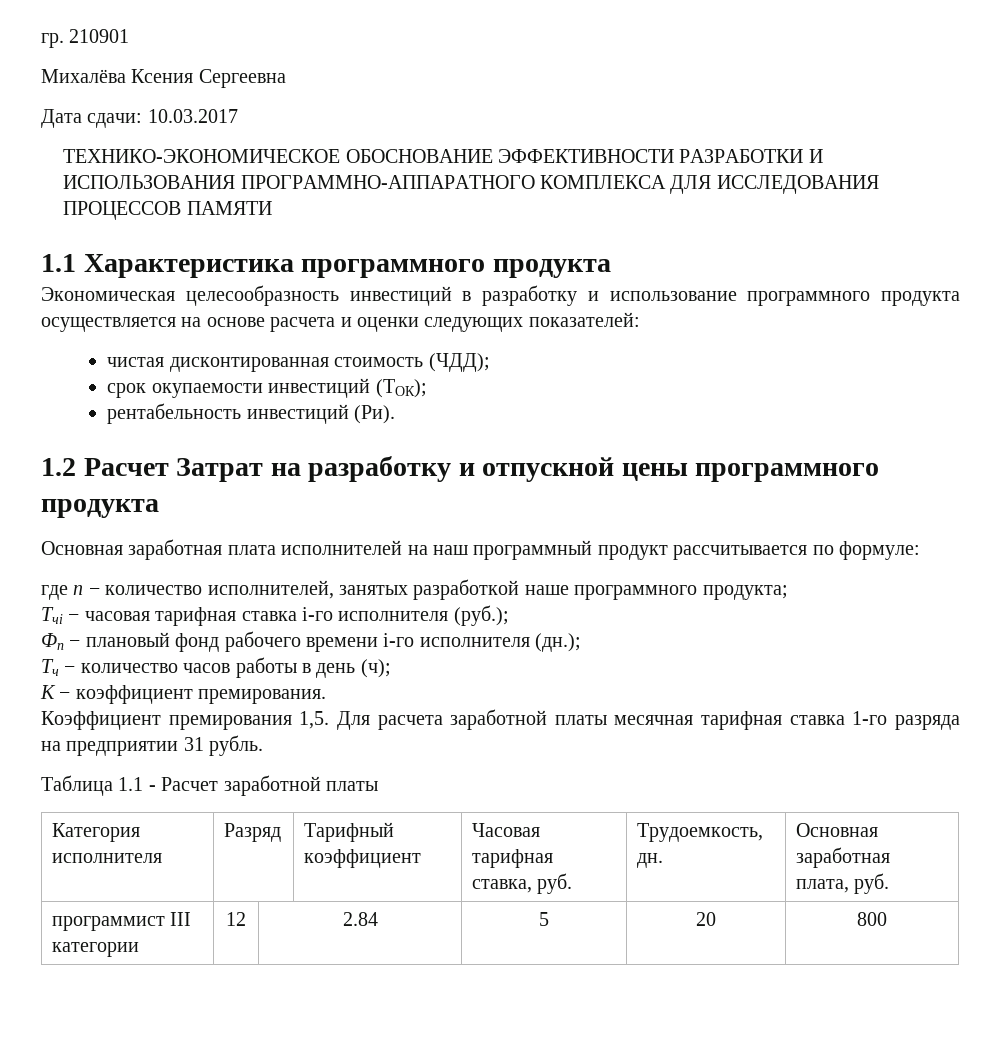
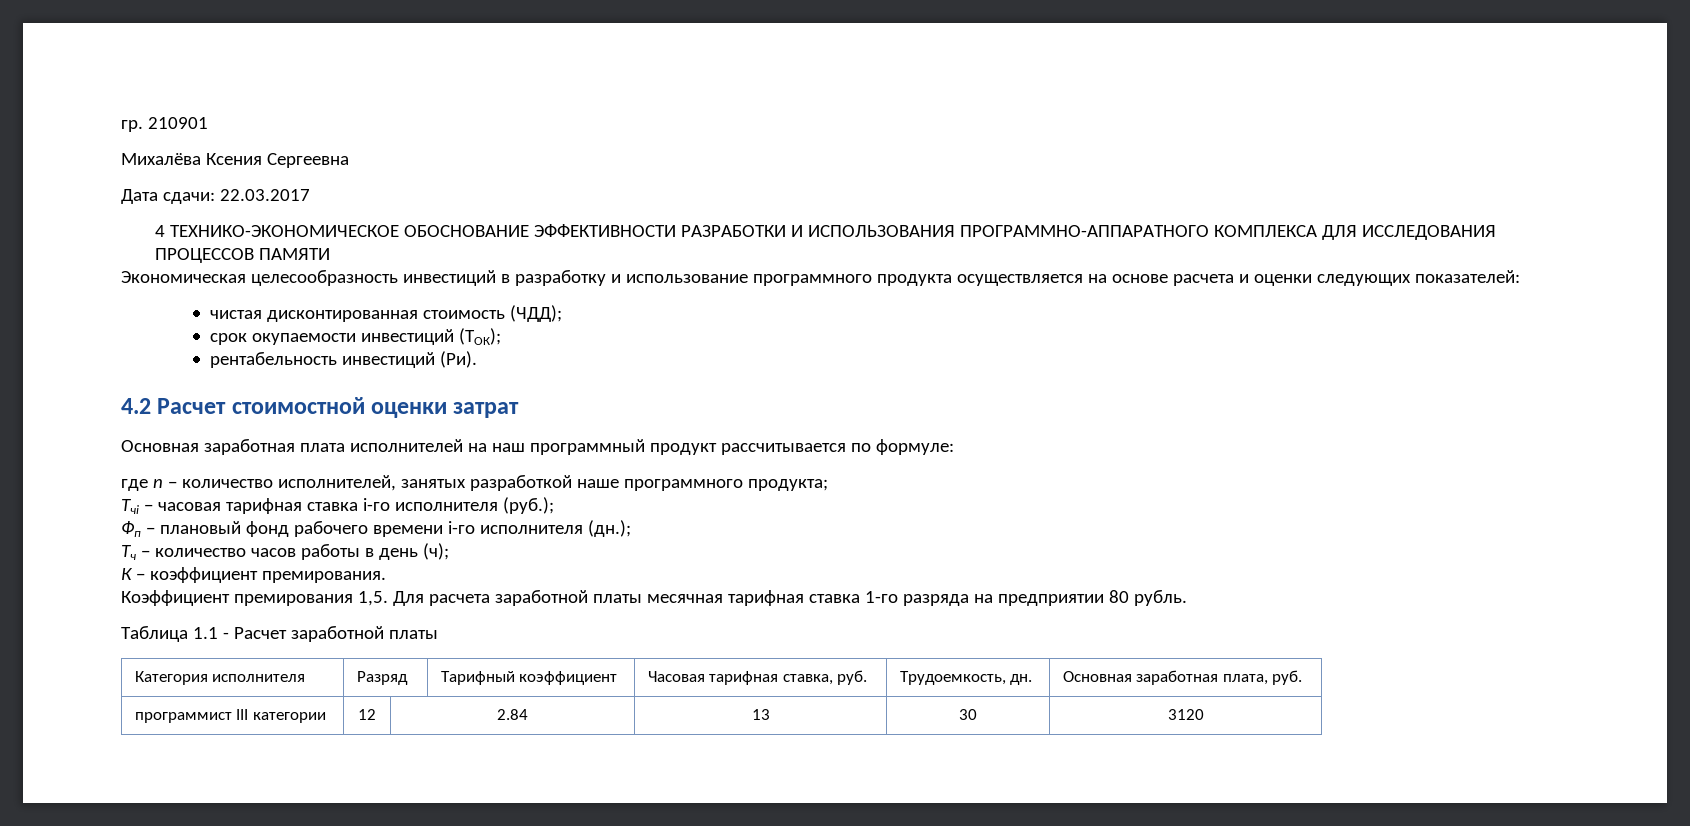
[147,109,238,123] 10.03.2017 // -> [219,189,310,201] [155,225,166,237] 22.03.2017 // 4
[41,254,611,278] // 1.1 Характеристика программного продукта -> (331, 254) none
[41,456,880,482] [41,499,159,518] 1.2 Расчет Затрат на разработку и отпускной цены программного продукта -> [121,397,520,418] 4.2 Расчет стоимостной оценки затрат
[183,737,204,751] 31 -> [1108,590,1129,603] 80
[539,912,549,926] [696,912,716,926] [857,912,887,926] 5 | 20 | 800 -> [751,709,770,720] [959,709,977,720] [1167,709,1204,720] 13 | 30 | 3120

